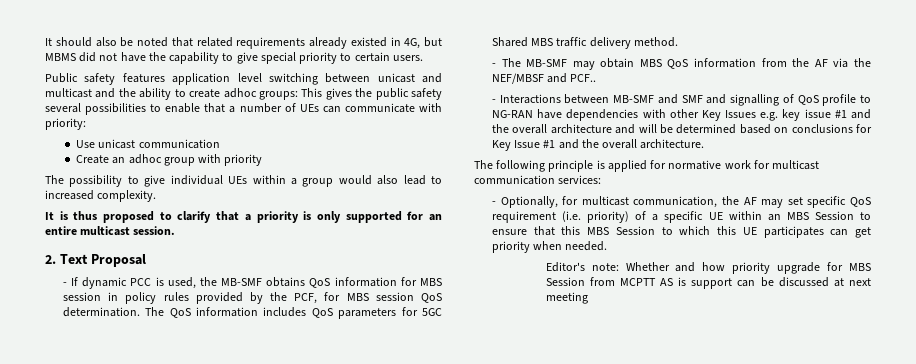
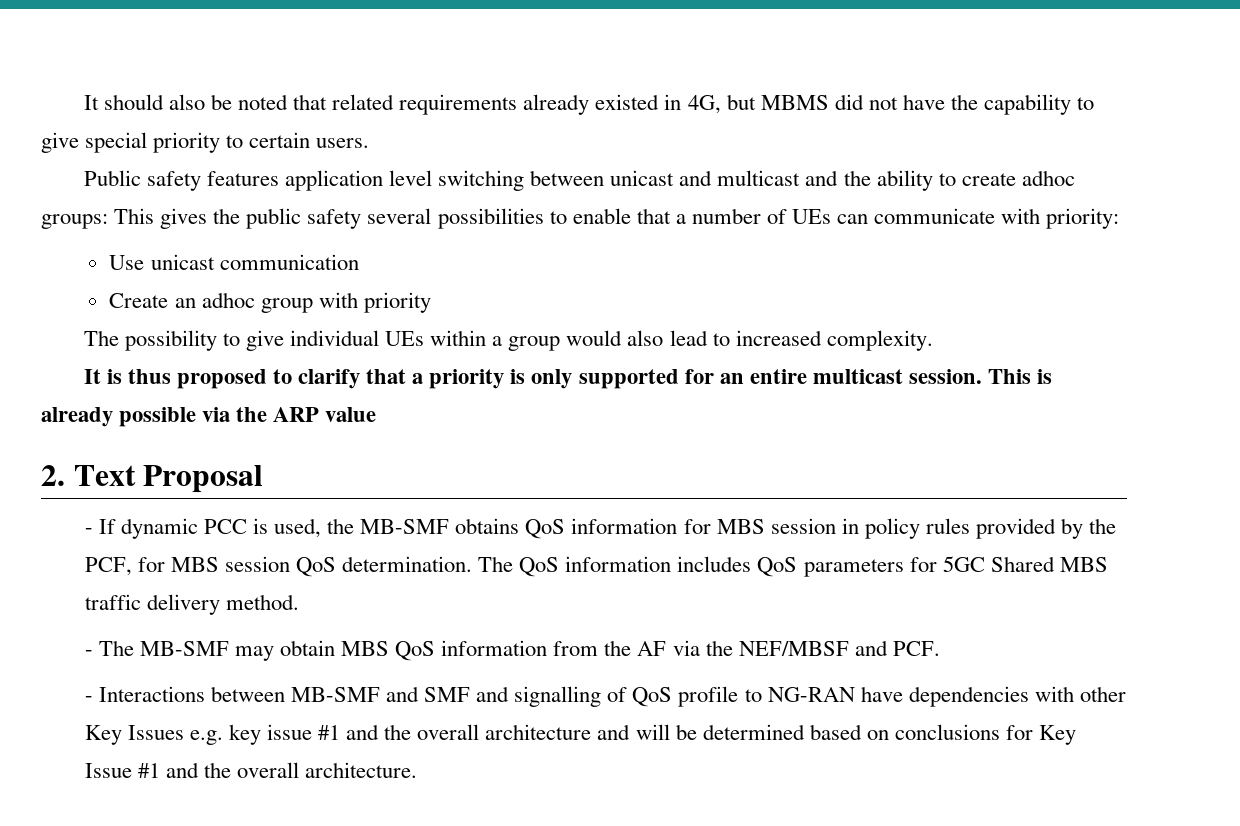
(176, 230) none -> [988,369,1053,384] [41,407,377,427] This is already possible via the ARP value
[570,74,597,82] PCF.. -> [892,641,940,656] PCF.
[474,160,820,172] [474,175,602,185] [491,196,871,208] [491,211,871,223] [491,226,871,238] [491,241,608,253] [545,262,871,274] [545,277,871,289] [545,292,588,304] // The following principle is applied for normative work for multicast communication services: // - Optionally, for multicast communication, the AF may set specific QoS requirement (i.e. priority) of a specific UE within an MBS Session to ensure that this MBS Session to which this UE participates can get priority when needed. // Editor's note: Whether and how priority upgrade for MBS Session from MCPTT AS is support can be discussed at next meeting -> (418, 770) none

